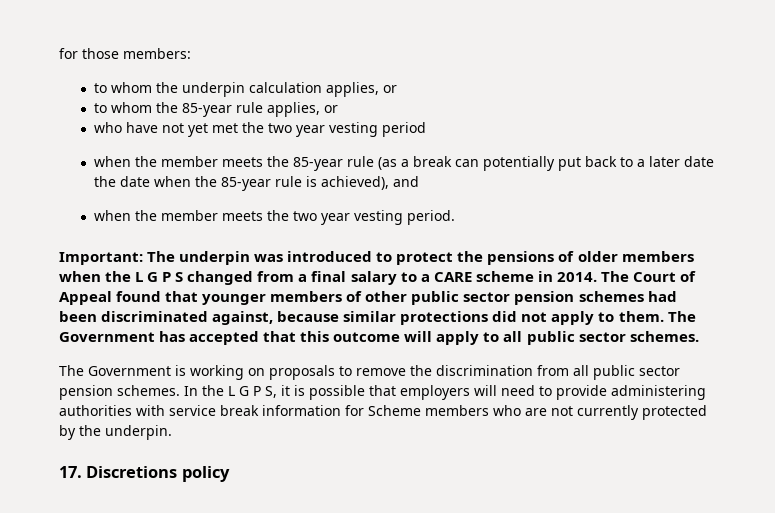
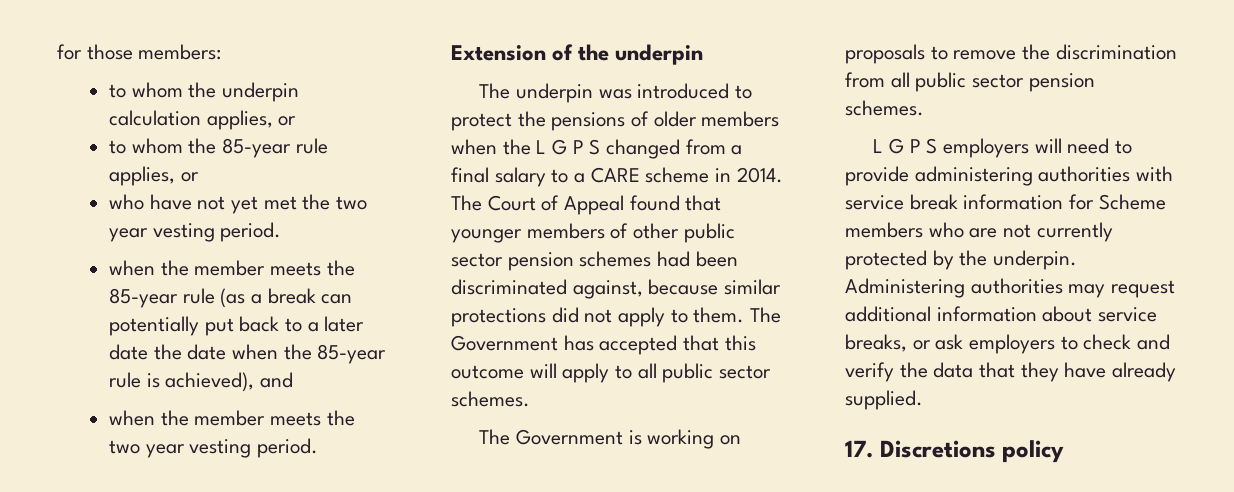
[381,122,426,137] period -> [220,222,282,242] period.
[59,252,143,265] Important: -> [451,44,704,65] Extension of the underpin //
[184,385,396,400] In the L G P S, it is possible that -> [873,138,938,154] // L G P S
(172, 432) none -> [845,278,1176,298] [845,306,1158,322] [845,334,1171,354] [845,362,1177,382] [845,390,923,410] Administering authorities may request additional information about service breaks, or ask employers to check and verify the data that they have already supplied.

